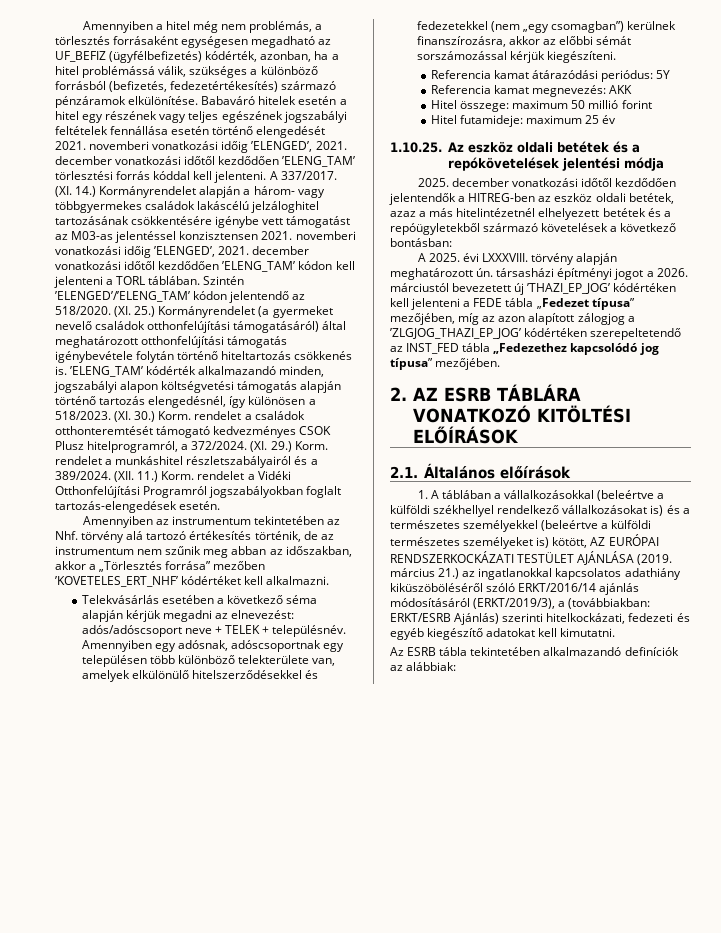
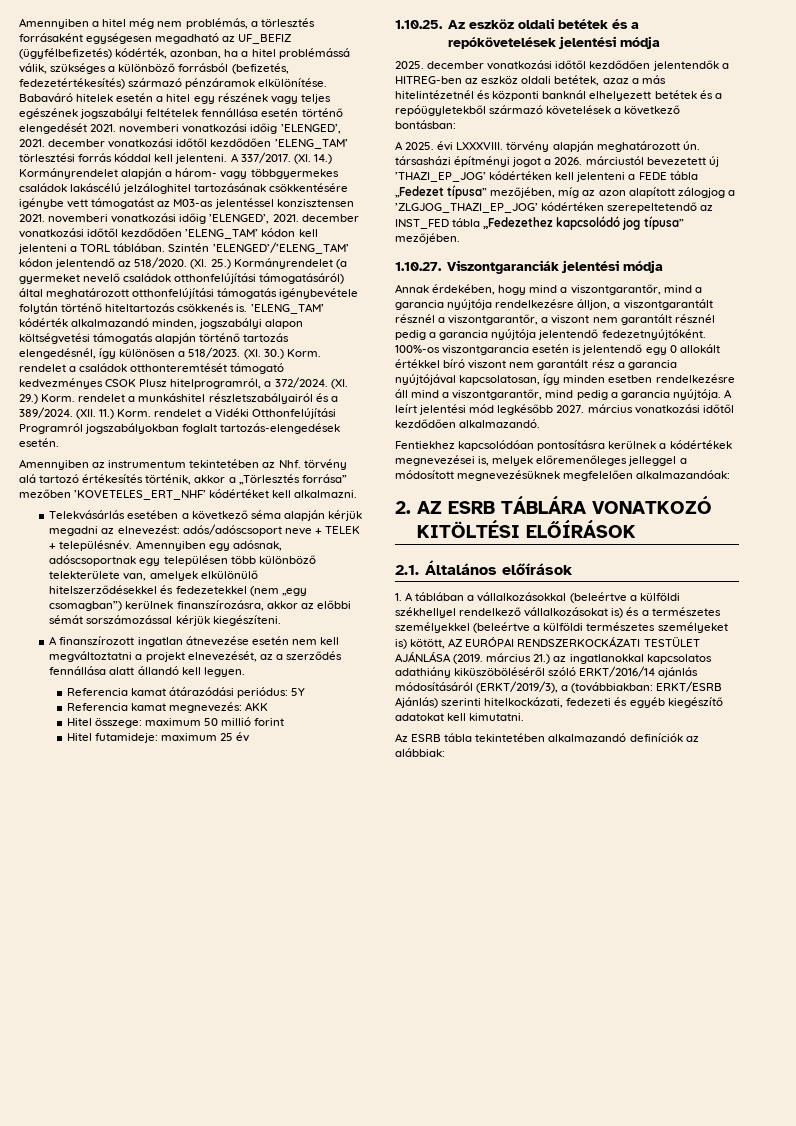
[303,531,334,540] [55,546,352,558] de az instrumentum nem szűnik meg abban az időszakban, -> (192, 479) none
(617, 57) none -> [49,636,339,647] [49,651,342,662] [49,666,245,677] // A finanszírozott ingatlan átnevezése esetén nem kell megváltoztatni a projekt elnevezését, az a szerződés fennállása alatt állandó kell legyen.
(536, 212) none -> [477,90,587,101] és központi banknál
(501, 364) none -> [395,260,663,274] [395,284,702,295] [395,299,713,310] [395,314,715,325] [395,329,706,340] [395,344,720,355] [395,359,677,370] [395,374,735,385] [395,389,732,400] [395,404,734,415] [395,419,541,428] [395,440,732,451] [395,455,687,466] [395,470,731,481] // 1.10.27. Viszontgaranciák jelentési módja // Annak érdekében, hogy mind a viszontgarantőr, mind a garancia nyújtója rendelkezésre álljon, a viszontgarantált résznél a viszontgarantőr, a viszont nem garantált résznél pedig a garancia nyújtója jelentendő fedezetnyújtóként. 100%-os viszontgarancia esetén is jelentendő egy 0 allokált értékkel bíró viszont nem garantált rész a garancia nyújtójával kapcsolatosan, így minden esetben rendelkezésre áll mind a viszontgarantőr, mind pedig a garancia nyújtója. A leírt jelentési mód legkésőbb 2027. március vonatkozási időtől kezdődően alkalmazandó. // Fentiekhez kapcsolódóan pontosításra kerülnek a kódértékek megnevezései is, melyek előremenőleges jelleggel a módosított megnevezésüknek megfelelően alkalmazandóak:

